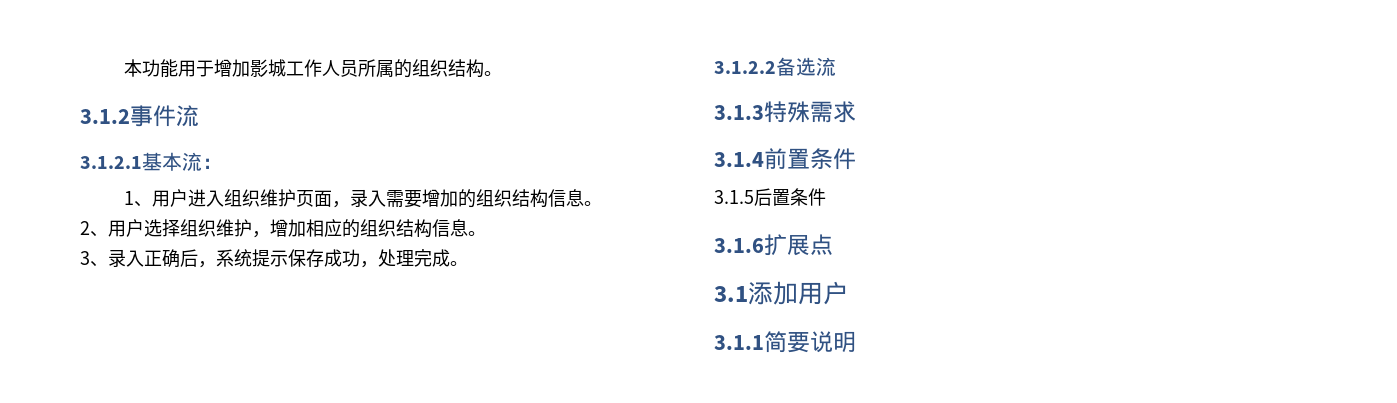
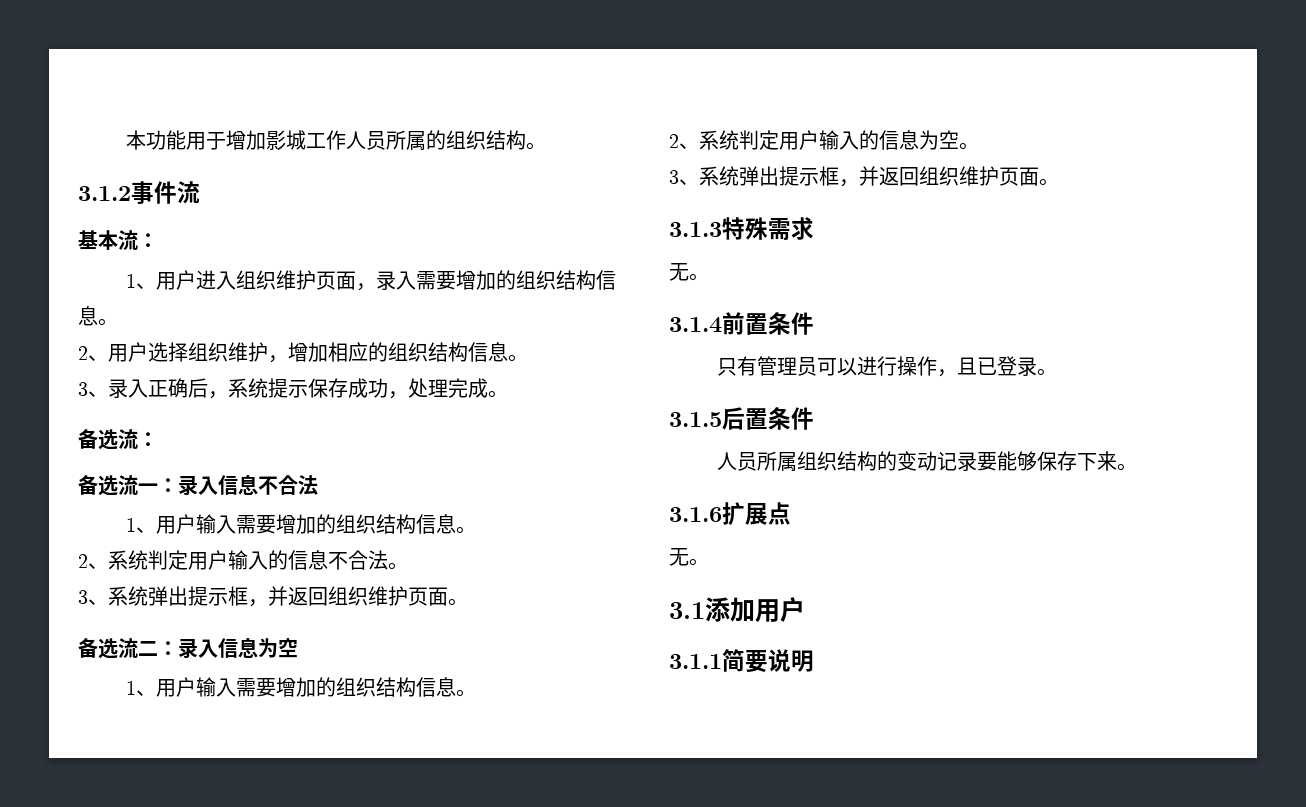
[80,156,142,169] 3.1.2.1 -> (200, 192) none
[714,57,836,76] 3.1.2.2备选流 -> [78,429,158,450] [78,474,318,496] [126,514,477,534] [78,550,408,570] [78,586,468,607] [78,637,298,659] [126,677,477,697] [669,130,979,150] [669,166,1059,187] 备选流： // 备选流一：录入信息不合法 // 1、用户输入需要增加的组织结构信息。 // 2、系统判定用户输入的信息不合法。 // 3、系统弹出提示框，并返回组织维护页面。 // 备选流二：录入信息为空 // 1、用户输入需要增加的组织结构信息。 // 2、系统判定用户输入的信息为空。 // 3、系统弹出提示框，并返回组织维护页面。
(856, 112) none -> [669,263,709,281] // 无。
[714,188,826,206] 3.1.5后置条件 -> [717,356,1058,377] [669,407,814,430] [717,451,1138,472] 只有管理员可以进行操作，且已登录。 // 3.1.5后置条件 // 人员所属组织结构的变动记录要能够保存下来。
(833, 244) none -> [669,548,709,566] // 无。

